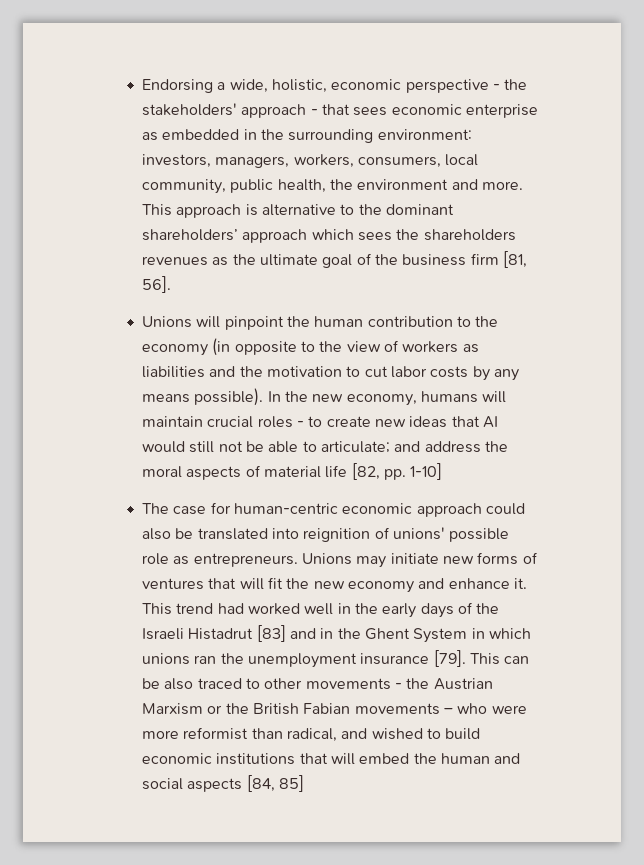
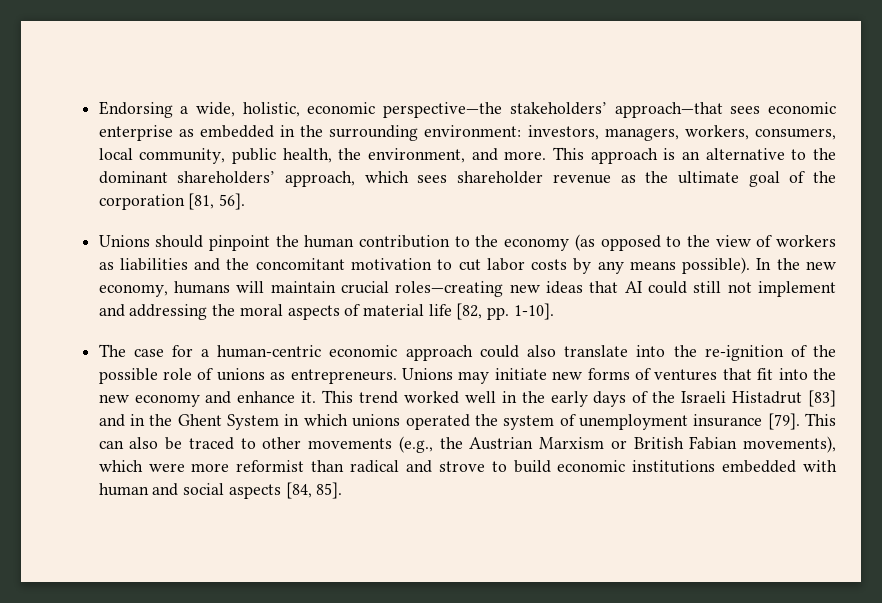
[405,79,528,93] [142,103,351,118] perspective - the stakeholders' approach - that -> [383,102,723,118] perspective—the stakeholders’ approach—that
[357,179,449,190] environment -> [367,148,465,163] environment,
(258, 210) none -> [681,151,700,160] an
[242,229,308,243] approach -> [285,171,356,187] approach,
[396,229,516,241] [142,256,209,266] the shareholders revenues -> [457,171,611,184] shareholder revenue
[402,253,499,266] business firm -> [98,194,185,210] corporation
[196,316,221,328] will -> [155,235,204,248] should
[212,338,297,356] (in opposite -> [574,234,661,251] (as opposed
(263, 371) none -> [255,258,345,270] concomitant
[257,416,371,428] roles - to create -> [395,281,504,297] roles—creating
[142,441,186,453] would -> [647,281,687,294] could
[246,441,481,453] be able to articulate; and address -> [758,281,837,297] [98,304,208,320] implement and addressing
[410,463,443,480] 1-10] -> [513,303,554,320] 1-10].
(231, 508) none -> [201,349,210,357] a
[175,527,510,542] [142,553,170,565] be translated into reignition of unions' possible role -> [564,345,837,361] [98,368,265,384] translate into the re-ignition of the possible role of unions
[239,577,284,590] will fit -> [757,368,808,380] fit into
[217,603,244,614] had -> (399, 397) none
[194,653,244,664] ran the -> [405,414,576,430] operated the system of
[142,678,194,690] be also -> [129,437,183,450] also be
[394,683,402,689] - -> [398,436,433,453] (e.g.,
[225,703,249,714] the -> (627, 444) none
[354,703,488,715] movements – who -> [743,436,837,453] [98,460,143,472] movements), which
[287,728,423,742] radical, and wished -> [350,460,485,473] radical and strove
[299,753,437,765] that will embed the -> [722,460,838,473] embedded with
[279,775,305,792] 85] -> [316,482,343,499] 85].

